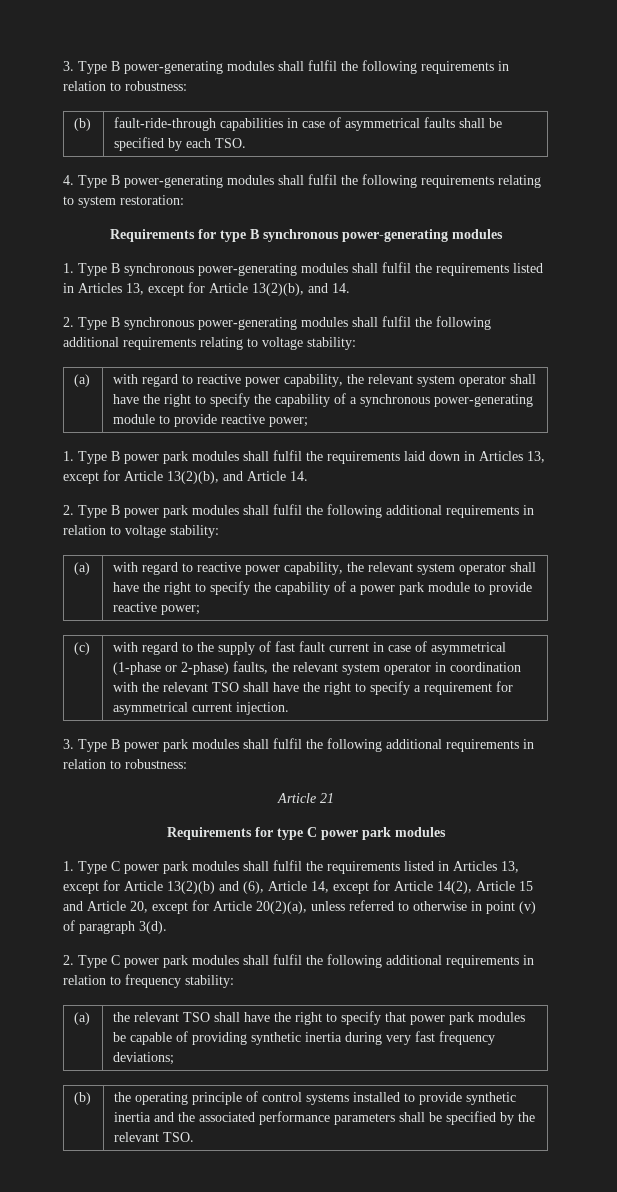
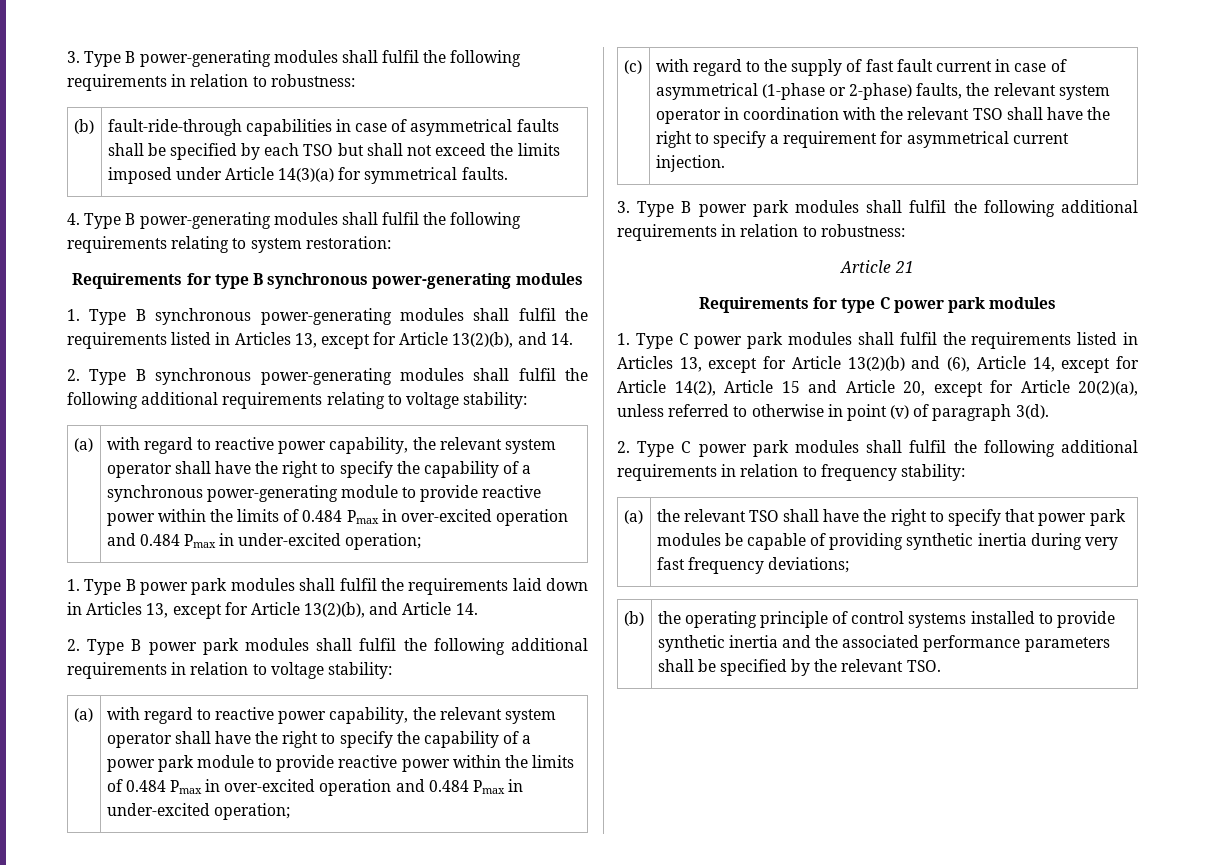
[215,138,247,148] TSO. -> [303,143,560,156] [107,167,508,184] TSO but shall not exceed the limits imposed under Article 14(3)(a) for symmetrical faults.
[269,417,309,427] power; -> [106,509,569,526] [106,533,422,550] power within the limits of 0.484 Pmax in over-excited operation and 0.484 Pmax in under-excited operation;
[161,605,201,615] power; -> [401,755,575,772] [106,779,524,796] [106,803,290,820] power within the limits of 0.484 Pmax in over-excited operation and 0.484 Pmax in under-excited operation;

